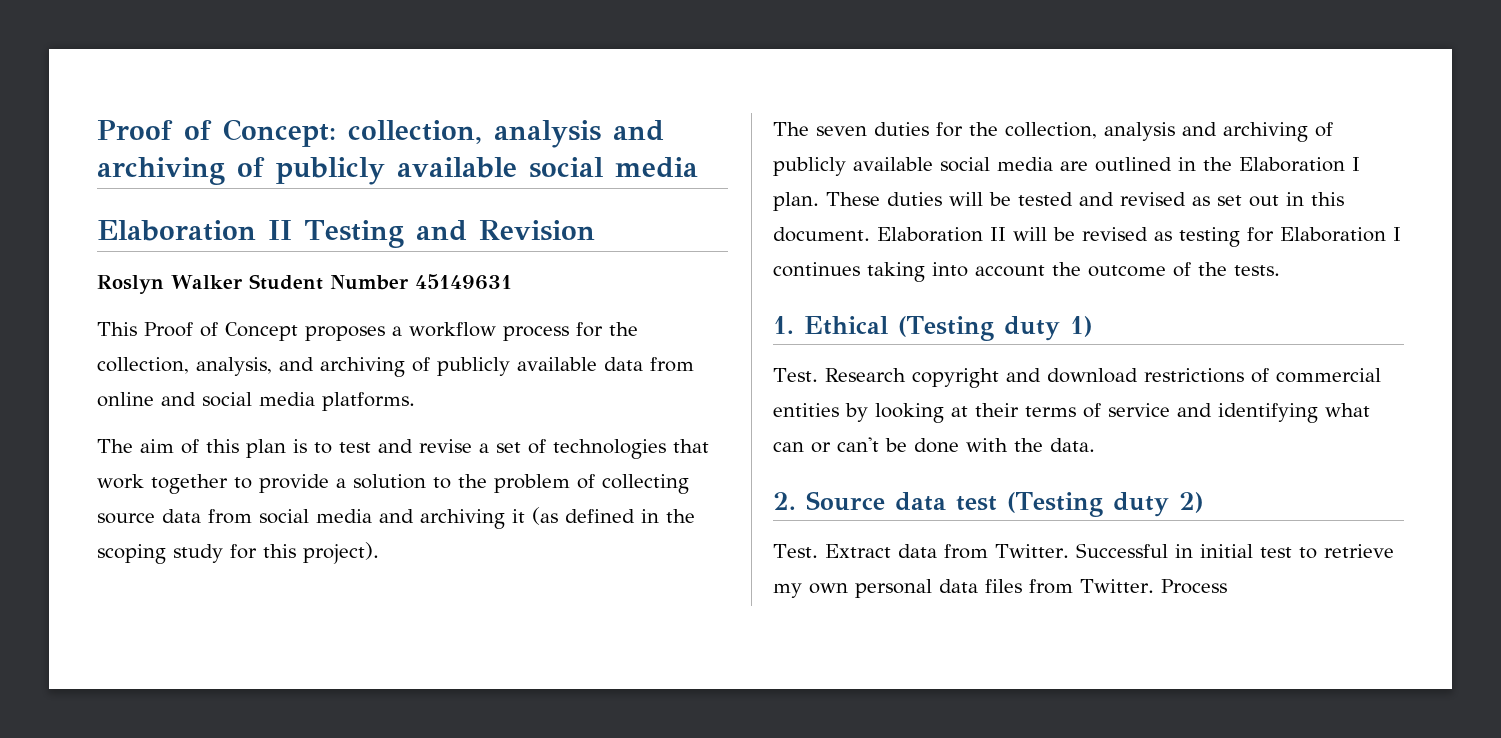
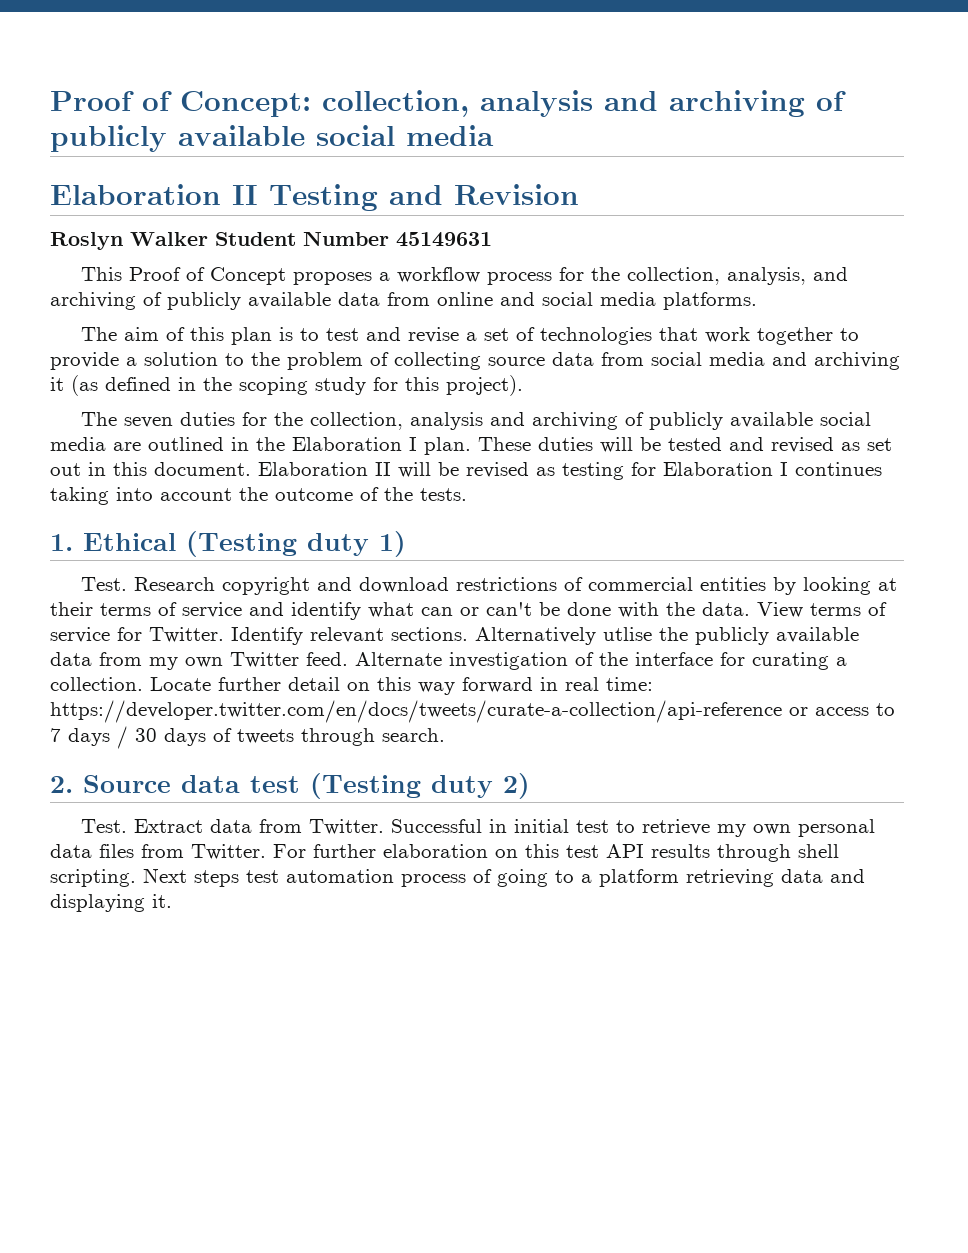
[1218,403,1318,423] identifying -> [291,602,361,620] identify
(1095, 445) none -> [757,602,887,618] [50,627,859,645] [50,652,847,670] [50,677,653,695] [50,700,895,723] [50,726,445,749] View terms of service for Twitter. Identify relevant sections. Alternatively utlise the publicly available data from my own Twitter feed. Alternate investigation of the interface for curating a collection. Locate further detail on this way forward in real time: https://developer.twitter.com/en/docs/tweets/curate-a-collection/api-reference or access to 7 days / 30 days of tweets through search.
[1160,579,1227,594] Process -> [273,844,839,862] [50,868,865,887] [50,894,172,912] For further elaboration on this test API results through shell scripting. Next steps test automation process of going to a platform retrieving data and displaying it.

